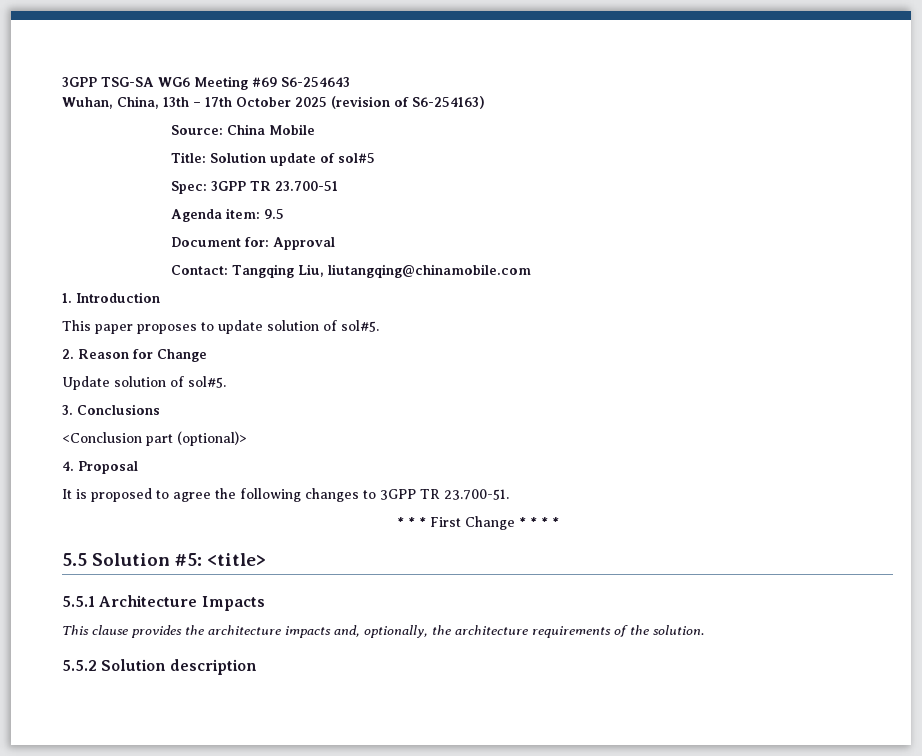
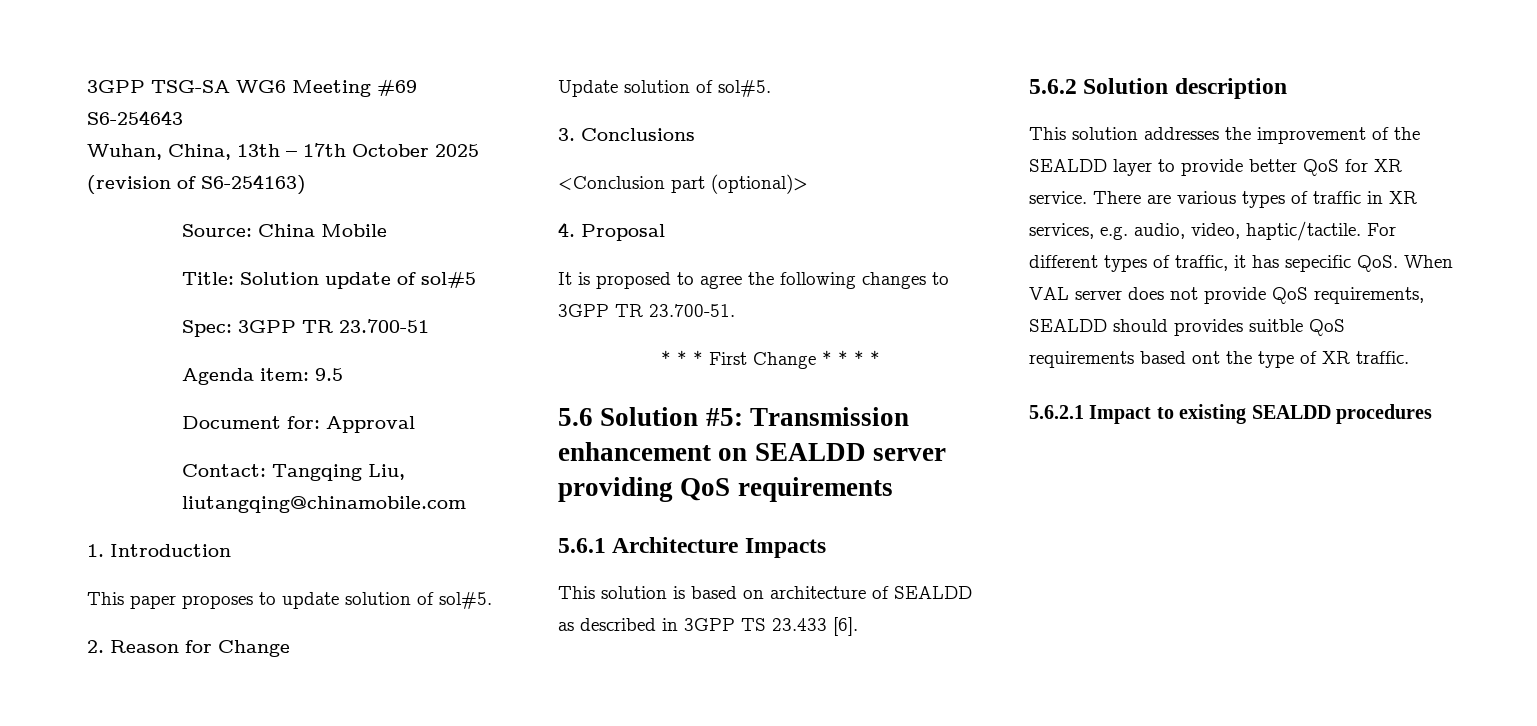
[62,553,87,566] 5.5 -> [558,408,593,426] 5.6
[207,553,267,566] [62,595,265,611] [62,625,704,638] [62,659,257,675] <title> // 5.5.1 Architecture Impacts // This clause provides the architecture impacts and, optionally, the architecture requirements of the solution. // 5.5.2 Solution description -> [749,407,909,426] [558,442,946,461] [558,477,893,502] [558,537,826,558] [558,586,972,599] [558,617,858,636] [1029,78,1287,99] [1029,127,1420,144] [1029,159,1402,176] [1029,191,1417,208] [1029,221,1396,241] [1029,255,1453,272] [1029,287,1424,304] [1029,319,1345,336] [1029,351,1409,368] [1029,404,1432,424] Transmission enhancement on SEALDD server providing QoS requirements // 5.6.1 Architecture Impacts // This solution is based on architecture of SEALDD as described in 3GPP TS 23.433 [6]. // 5.6.2 Solution description // This solution addresses the improvement of the SEALDD layer to provide better QoS for XR service. There are various types of traffic in XR services, e.g. audio, video, haptic/tactile. For different types of traffic, it has sepecific QoS. When VAL server does not provide QoS requirements, SEALDD should provides suitble QoS requirements based ont the type of XR traffic. // 5.6.2.1 Impact to existing SEALDD procedures

